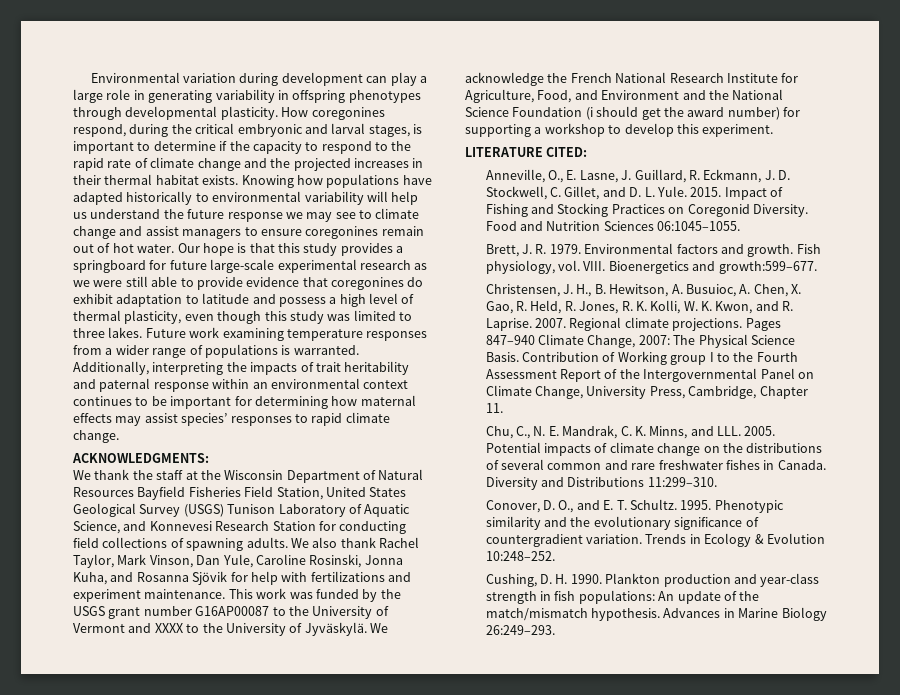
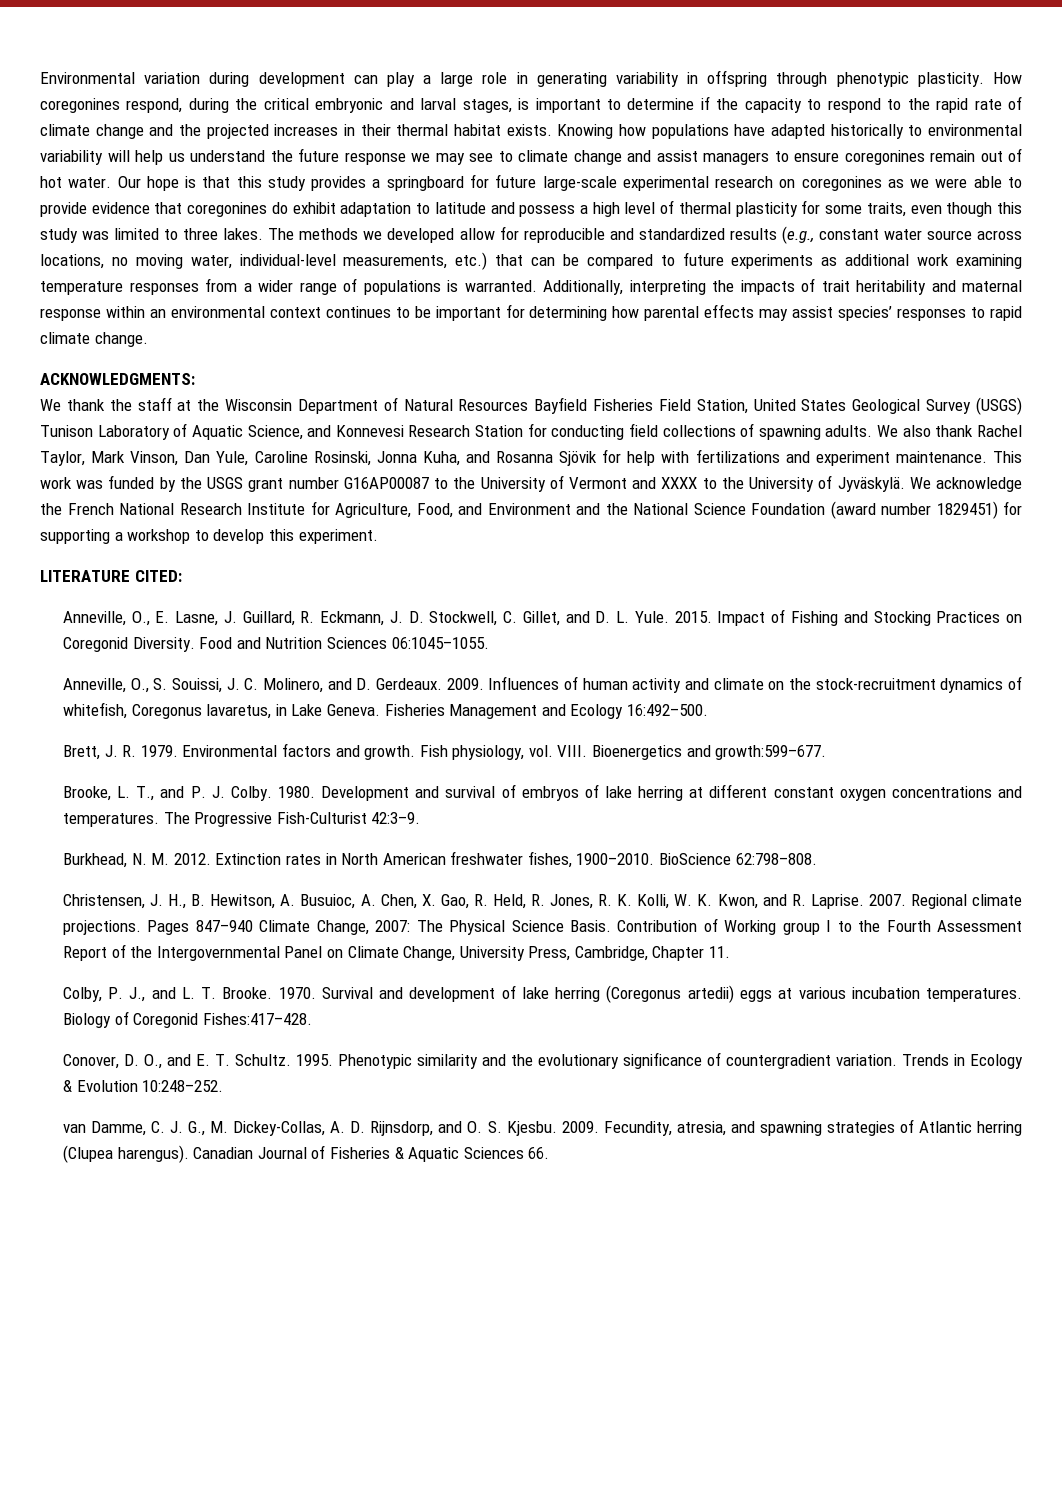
[348,90,421,103] [73,106,218,120] phenotypes through developmental -> [776,72,909,87] through phenotypic
(411, 265) none -> [779,176,882,191] on coregonines
[125,276,148,287] still -> (968, 183) none
[124,310,182,324] plasticity, -> [735,200,906,217] plasticity for some traits,
[145,328,186,338] Future -> [268,226,1022,244] [40,252,910,270] The methods we developed allow for reproducible and standardized results (e.g., constant water source across locations, no moving water, individual-level measurements, etc.) that can be compared to future experiments as additional
[99,378,151,392] paternal -> [962,280,1022,292] maternal
[360,395,416,406] maternal -> [644,306,700,321] parental
[585,106,780,120] (i should get the award number) -> [830,501,998,519] (award number 1829451)
(741, 226) none -> [62,676,1023,693] [62,702,708,719] // Anneville, O., S. Souissi, J. C. Molinero, and D. Gerdeaux. 2009. Influences of human activity and climate on the stock‐recruitment dynamics of whitefish, Coregonus lavaretus, in Lake Geneva. Fisheries Management and Ecology 16:492–500.
(817, 267) none -> [62,784,1023,801] [62,812,421,827] [62,851,817,868] // Brooke, L. T., and P. J. Colby. 1980. Development and survival of embryos of lake herring at different constant oxygen concentrations and temperatures. The Progressive Fish-Culturist 42:3–9. // Burkhead, N. M. 2012. Extinction rates in North American freshwater fishes, 1900–2010. BioScience 62:798–808.
[485,425,776,439] [485,442,823,456] [485,459,826,470] [485,477,717,490] Chu, C., N. E. Mandrak, C. K. Minns, and LLL. 2005. Potential impacts of climate change on the distributions of several common and rare freshwater fishes in Canada. Diversity and Distributions 11:299–310. -> [62,985,1022,1003] [62,1011,312,1028] Colby, P. J., and L. T. Brooke. 1970. Survival and development of lake herring (Coregonus artedii) eggs at various incubation temperatures. Biology of Coregonid Fishes:417–428.
[485,573,820,587] [485,590,760,604] [485,607,827,621] [485,625,555,635] Cushing, D. H. 1990. Plankton production and year-class strength in fish populations: An update of the match/mismatch hypothesis. Advances in Marine Biology 26:249–293. -> [62,1119,1023,1136] [62,1145,550,1163] van Damme, C. J. G., M. Dickey-Collas, A. D. Rijnsdorp, and O. S. Kjesbu. 2009. Fecundity, atresia, and spawning strategies of Atlantic herring (Clupea harengus). Canadian Journal of Fisheries & Aquatic Sciences 66.

